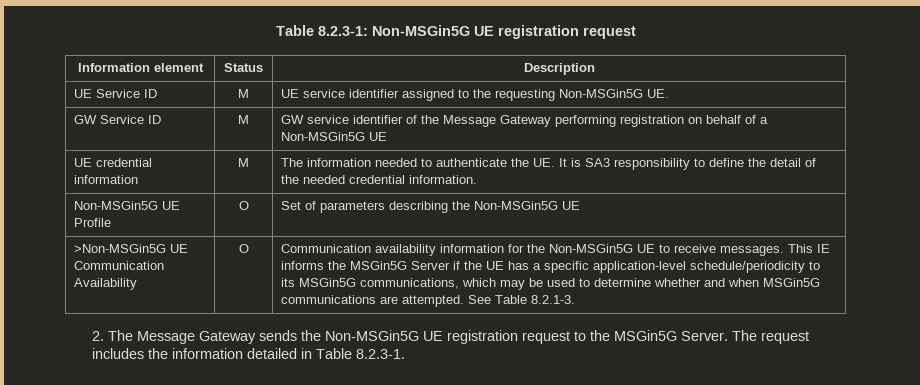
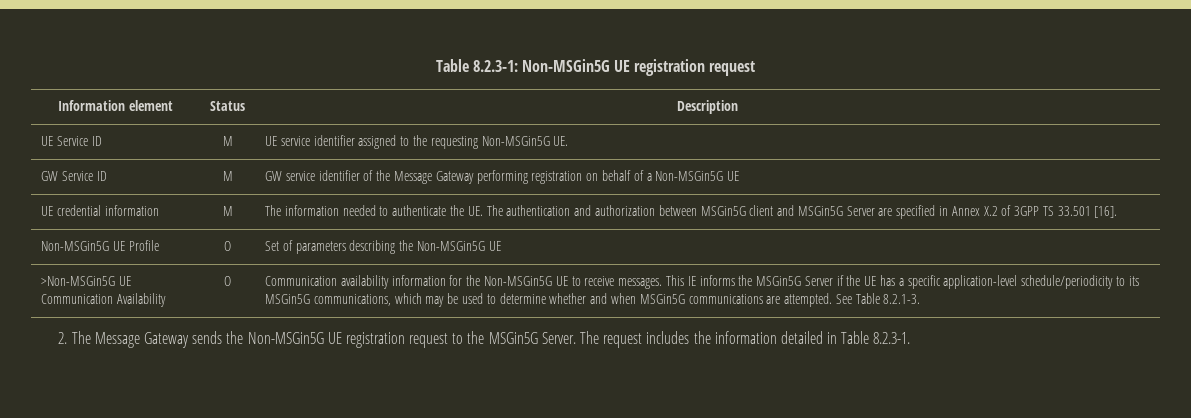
[559,158,817,170] [281,175,478,184] It is SA3 responsibility to define the detail of the needed credential information. -> [486,205,1118,219] The authentication and authorization between MSGin5G client and MSGin5G Server are specified in Annex X.2 of 3GPP TS 33.501 [16].

